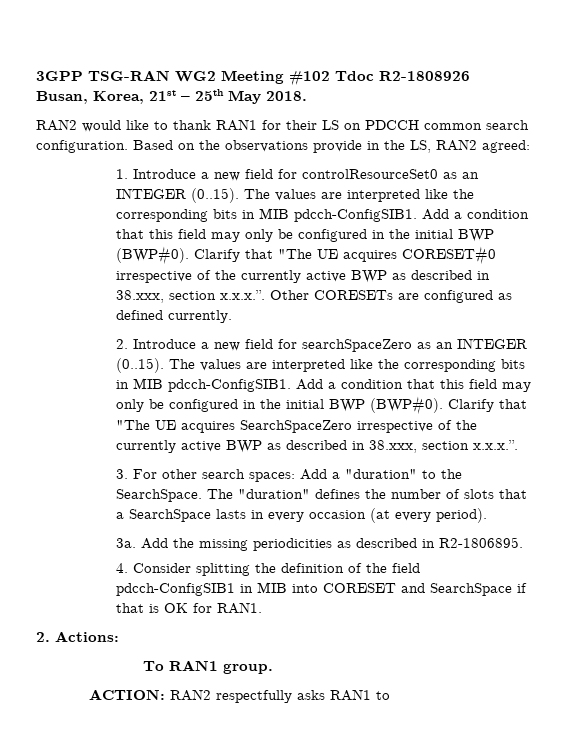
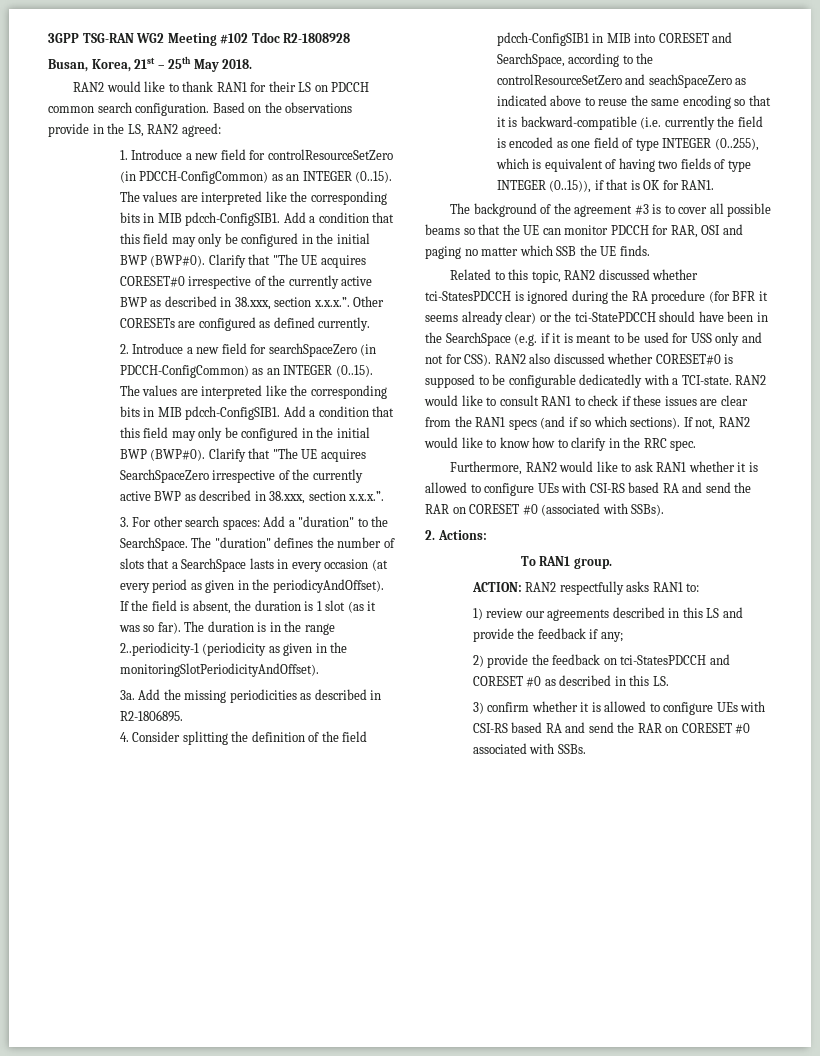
[379,71,470,81] R2-1808926 -> [283,33,351,43] R2-1808928
[302,169,439,179] controlResourceSet0 -> [267,149,393,160] [119,171,269,184] controlResourceSetZero (in PDCCH-ConfigCommon)
(413, 345) none -> [360,344,377,356] [119,365,249,378] (in PDCCH-ConfigCommon)
[436,508,488,523] period). -> [152,579,384,593] [119,600,377,614] [118,621,335,635] [119,642,348,656] [119,663,319,677] period as given in the periodicyAndOffset). If the field is absent, the duration is 1 slot (as it was so far). The duration is in the range 2..periodicity-1 (periodicity as given in the monitoringSlotPeriodicityAndOffset).
[430,583,513,596] SearchSpace -> [496,53,654,67] [496,74,747,88] [496,95,771,109] [496,116,763,130] [496,137,759,151] [495,158,751,172] [496,180,592,193] SearchSpace, according to the controlResourceSetZero and seachSpaceZero as indicated above to reuse the same encoding so that it is backward-compatible (i.e. currently the field is encoded as one field of type INTEGER (0..255), which is equivalent of having two fields of type INTEGER (0..15)),
(263, 608) none -> [450,203,772,217] [425,224,743,238] [425,245,650,259] [450,269,699,283] [425,290,768,304] [425,311,768,325] [425,332,762,346] [425,353,734,366] [425,374,767,388] [424,395,748,406] [425,416,750,430] [424,437,697,451] [450,461,758,475] [425,482,752,496] [425,503,665,516] // The background of the agreement #3 is to cover all possible beams so that the UE can monitor PDCCH for RAR, OSI and paging no matter which SSB the UE finds. // Related to this topic, RAN2 discussed whether tci-StatesPDCCH is ignored during the RA procedure (for BFR it seems already clear) or the tci-StatePDCCH should have been in the SearchSpace (e.g. if it is meant to be used for USS only and not for CSS). RAN2 also discussed whether CORESET#0 is supposed to be configurable dedicatedly with a TCI-state. RAN2 would like to consult RAN1 to check if these issues are clear from the RAN1 specs (and if so which sections). If not, RAN2 would like to know how to clarify in the RRC spec. // Furthermore, RAN2 would like to ask RAN1 whether it is allowed to configure UEs with CSI-RS based RA and send the RAR on CORESET #0 (associated with SSBs).
[376,691,391,700] to -> [686,583,700,592] [472,607,743,621] [472,628,623,642] [472,654,730,668] [472,675,669,687] [472,701,766,715] [472,722,751,734] [472,743,586,754] to: // 1) review our agreements described in this LS and provide the feedback if any; // 2) provide the feedback on tci-StatesPDCCH and CORESET #0 as described in this LS. // 3) confirm whether it is allowed to configure UEs with CSI-RS based RA and send the RAR on CORESET #0 associated with SSBs.

